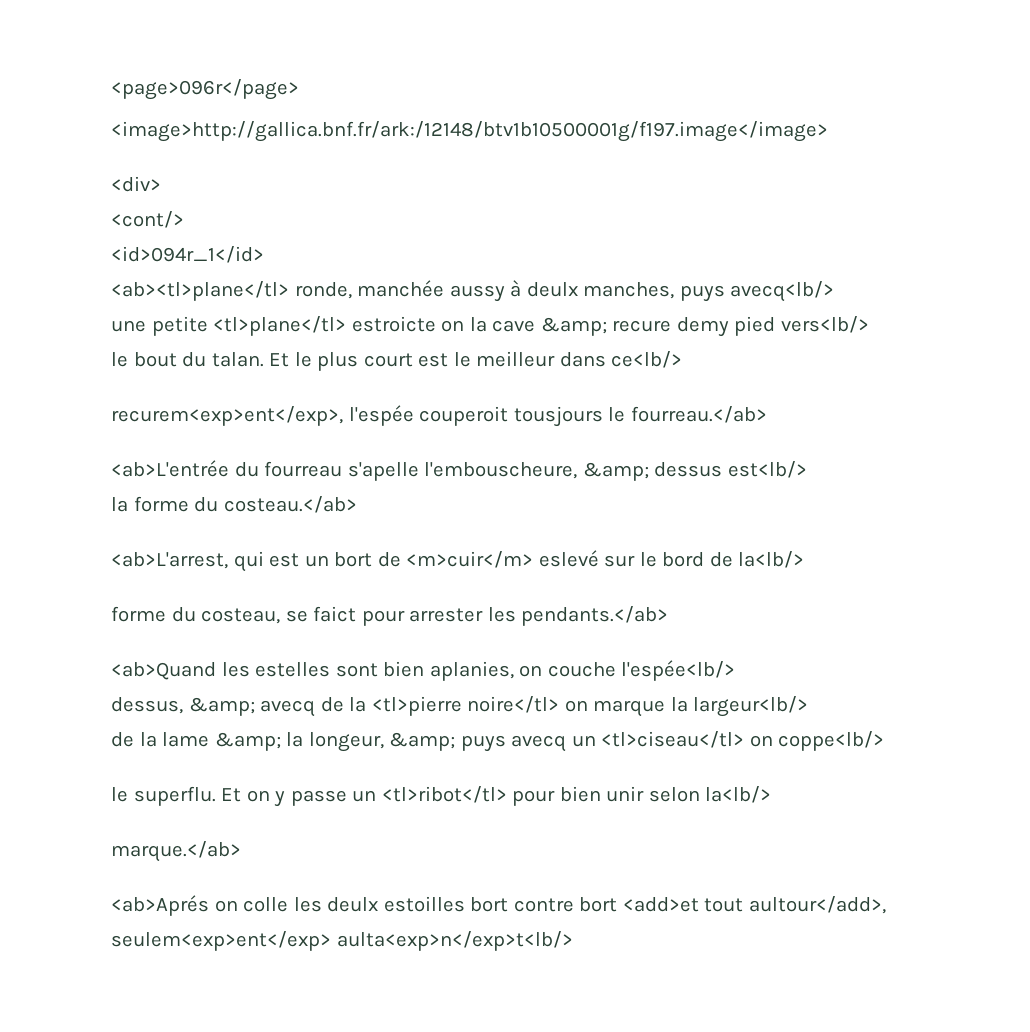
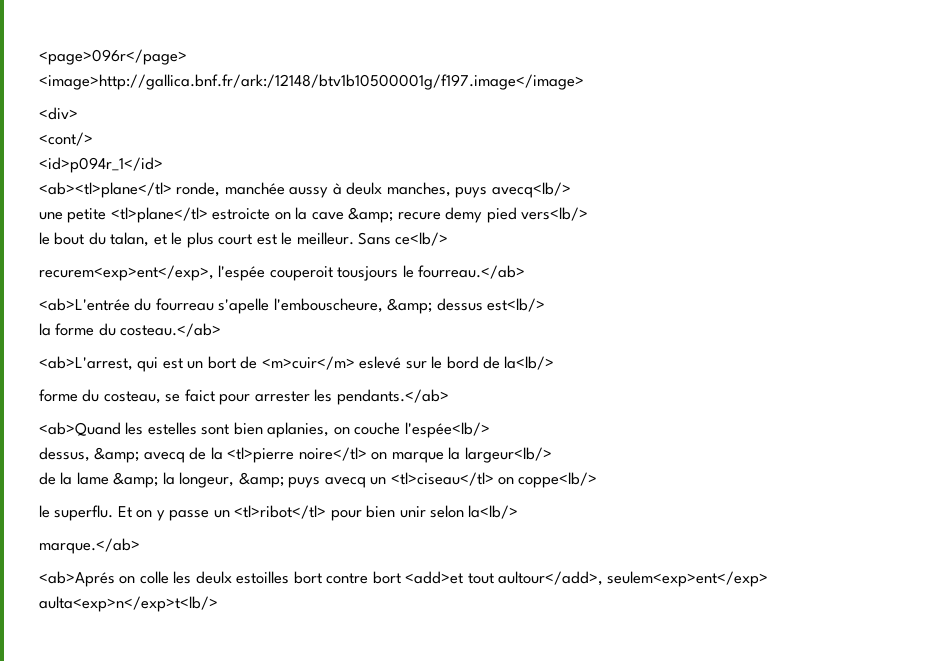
[111,246,264,263] <id>094r_1</id> -> [39,157,163,173] <id>p094r_1</id>
[211,352,290,367] talan. Et -> [110,232,167,247] talan, et
[476,351,606,367] meilleur dans -> [296,232,392,245] meilleur. Sans

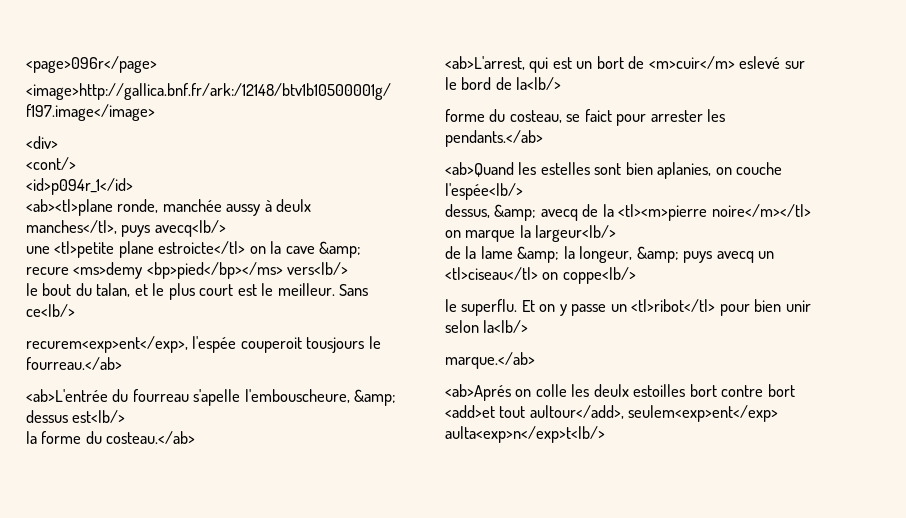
[39,182,172,198] <ab><tl>plane</tl> -> [26,199,113,216] <ab><tl>plane
[386,182,451,197] manches, -> [26,220,117,234] manches</tl>,
[67,207,271,223] petite <tl>plane</tl> estroicte -> [54,241,246,258] <tl>petite plane estroicte</tl>
[445,207,517,223] demy pied -> [73,262,283,279] <ms>demy <bp>pied</bp></ms>
[227,447,367,463] <tl>pierre noire</tl> -> [618,204,811,221] <tl><m>pierre noire</m></tl>

